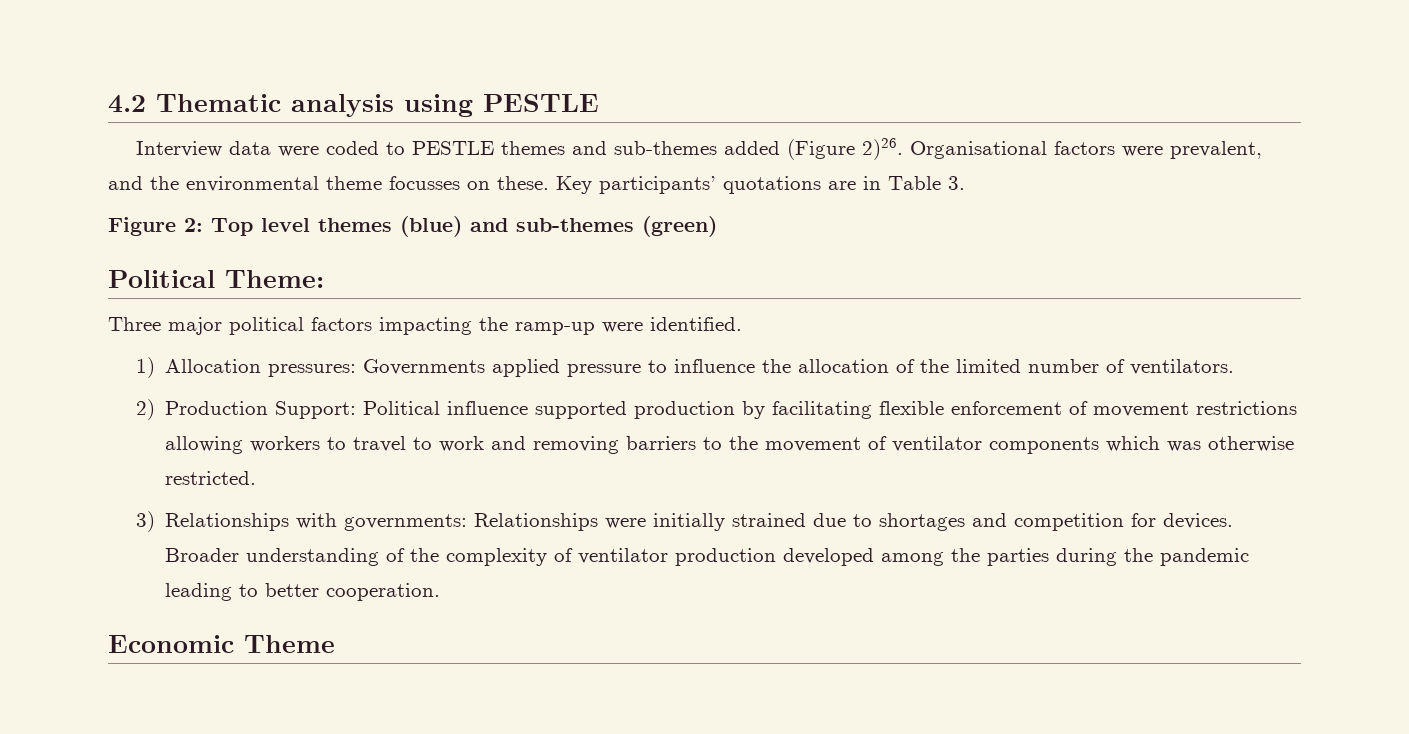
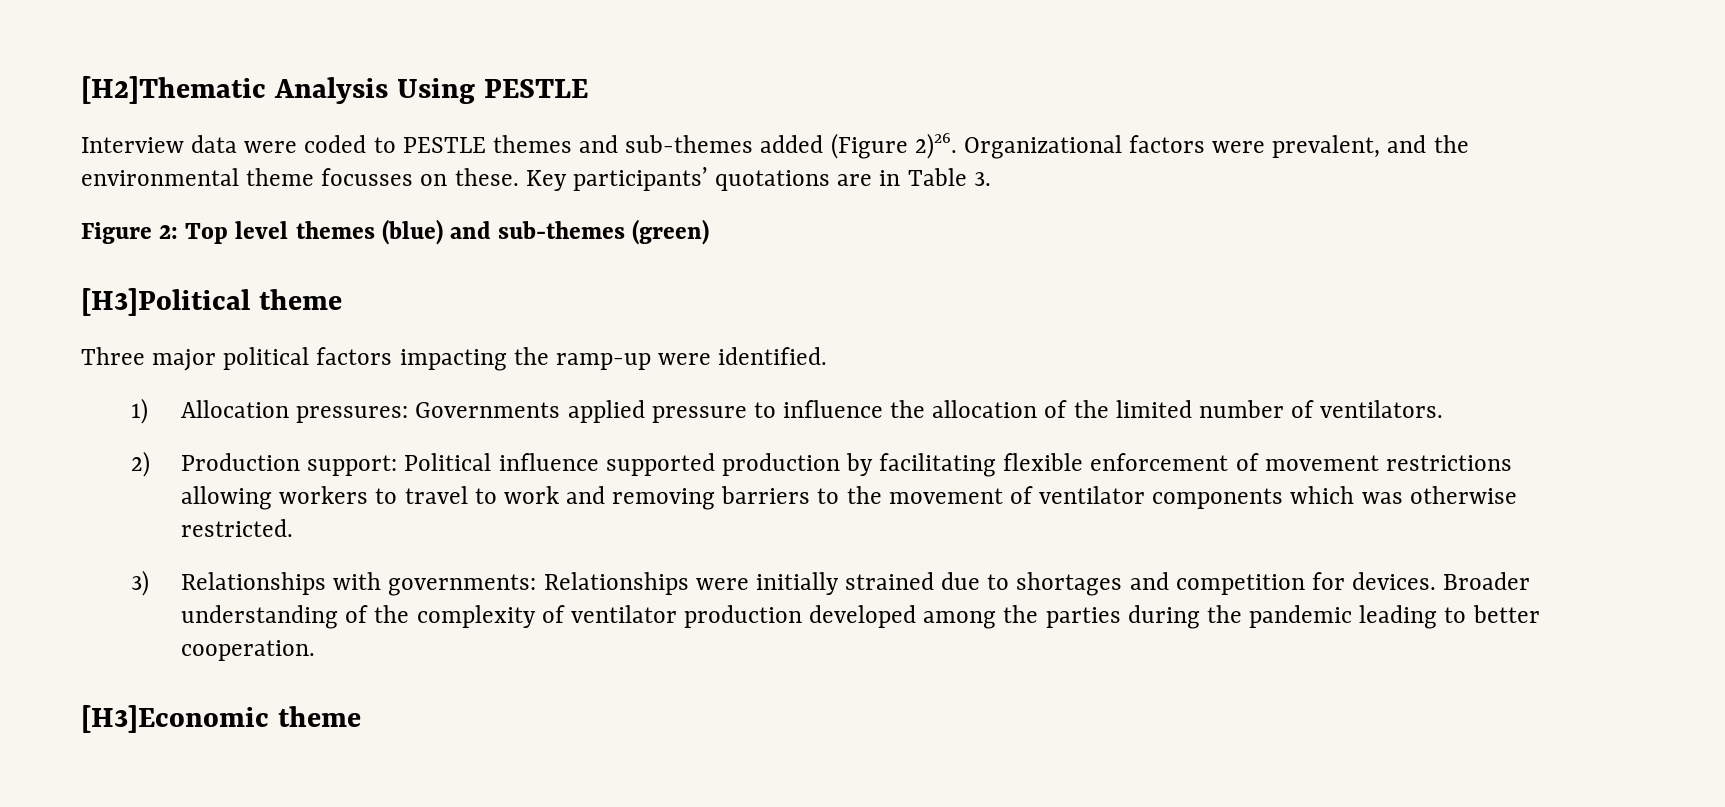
[108,94,473,117] 4.2 Thematic analysis using -> [81,76,475,104] [H2]Thematic Analysis Using
[909,141,1047,159] Organisational -> [963,135,1122,159] Organizational
[108,270,324,288] Political Theme: -> [81,288,342,316] [H3]Political theme
[274,401,356,419] Support: -> [307,455,398,476] support:
[108,635,335,653] Economic Theme -> [81,705,361,733] [H3]Economic theme

